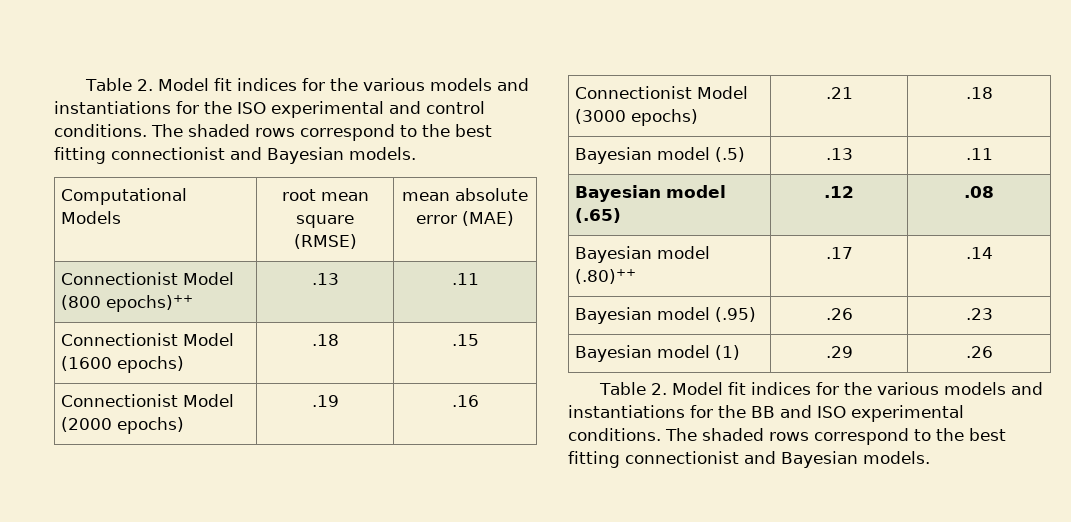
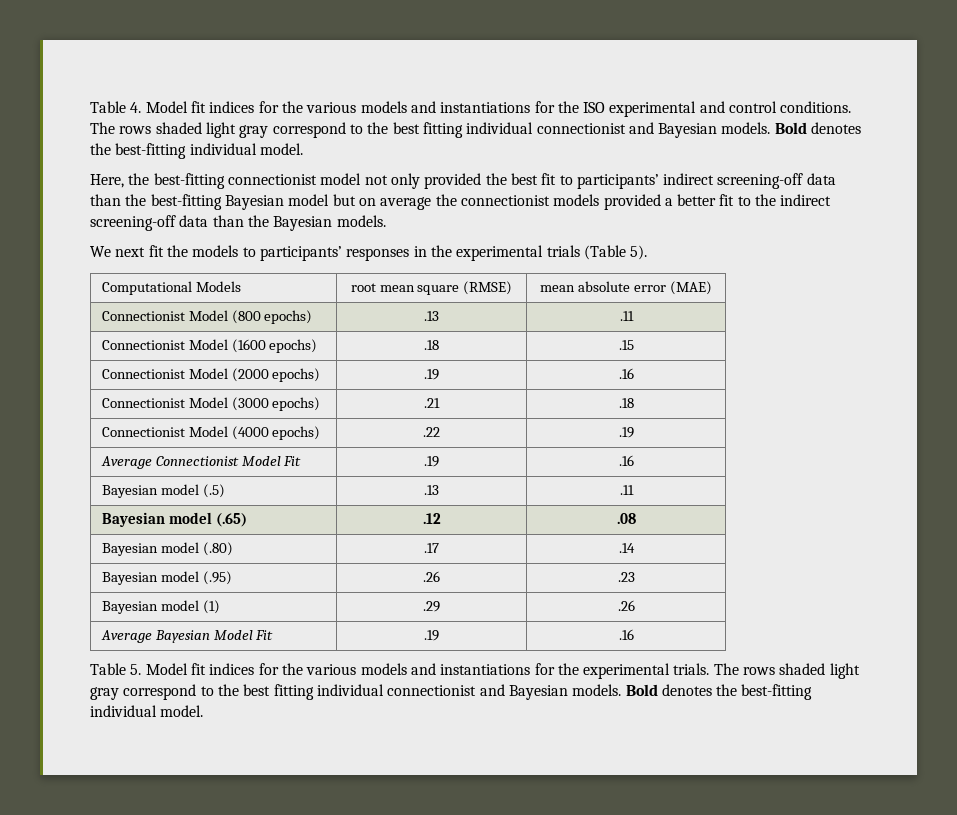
[84,78,153,91] Table 2. -> [90,101,142,113] Table 4.
[188,124,492,141] [54,147,416,164] shaded rows correspond to the best fitting connectionist and Bayesian models. -> [119,122,862,138] [90,143,303,159] [90,173,836,189] [90,194,832,210] [90,215,386,231] [90,245,648,261] rows shaded light gray correspond to the best fitting individual connectionist and Bayesian models. Bold denotes the best-fitting individual model. // Here, the best-fitting connectionist model not only provided the best fit to participants’ indirect screening-off data than the best-fitting Bayesian model but on average the connectionist models provided a better fit to the indirect screening-off data than the Bayesian models. // We next fit the models to participants’ responses in the experimental trials (Table 5).
[106,295,194,312] epochs)++ -> [264,310,313,324] epochs)
(993, 93) none -> [101,426,321,440] [423,427,440,437] [618,427,634,438] [100,456,302,469] [424,456,439,467] [618,455,634,466] // Connectionist Model (4000 epochs) | .22 | .19 // Average Connectionist Model Fit | .19 | .16
[575,269,637,284] (.80)++ -> [202,542,233,556] (.80)
[598,382,667,395] // Table 2. -> [100,630,274,643] [424,630,439,641] [618,629,634,640] [90,663,142,675] // Average Bayesian Model Fit | .19 | .16 // Table 5.
[751,405,964,422] [568,428,1006,445] [568,451,930,468] BB and ISO experimental conditions. The shaded rows correspond to the best fitting connectionist and Bayesian models. -> [583,663,860,679] [90,684,813,700] [90,705,204,717] experimental trials. The rows shaded light gray correspond to the best fitting individual connectionist and Bayesian models. Bold denotes the best-fitting individual model.

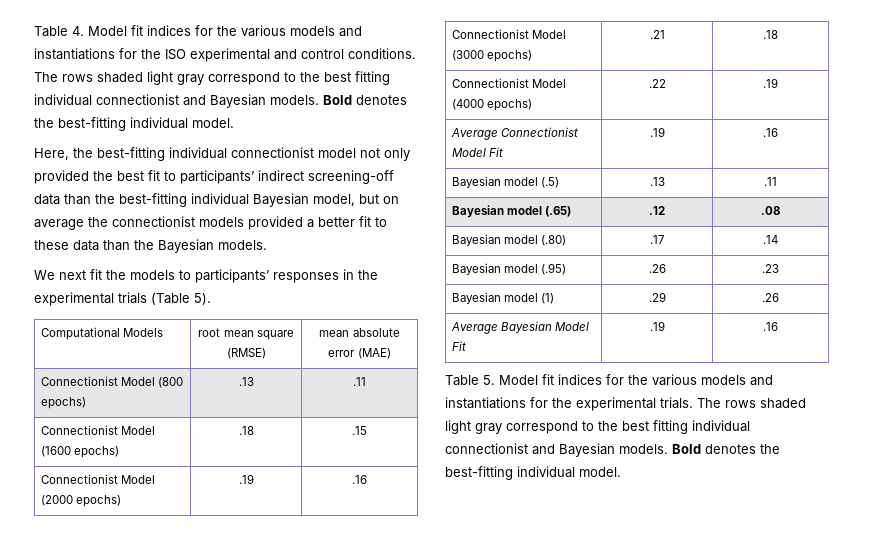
(225, 181) none -> [169,147,227,159] individual
[224,194,330,210] Bayesian model -> [191,193,355,207] individual Bayesian model,
[755,194,832,206] [90,215,176,231] the indirect screening-off -> [34,240,69,250] these

